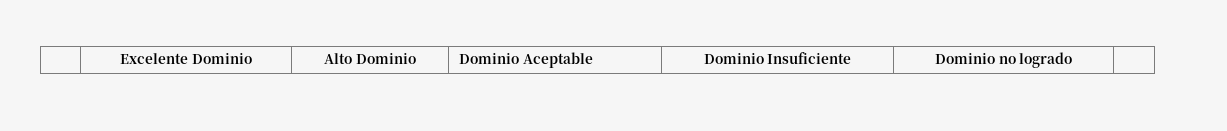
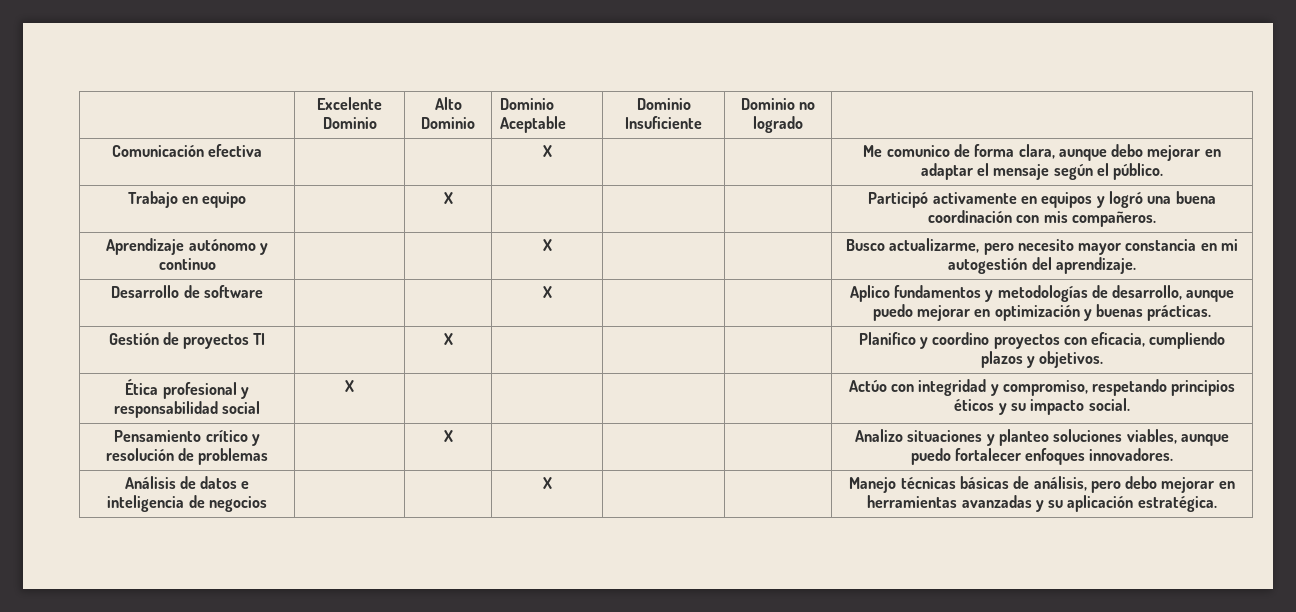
(1073, 60) none -> [111,144,263,157] [542,145,552,157] [863,144,1221,161] [920,163,1164,180] [127,191,247,208] [443,192,453,204] [868,191,1216,208] [928,210,1156,227] [106,238,268,255] [158,258,216,270] [542,239,552,251] [845,238,1239,255] [948,257,1136,274] [111,285,263,298] [542,286,552,298] [849,285,1235,302] [872,304,1212,321] [108,332,266,349] [443,333,453,345] [858,332,1226,349] [980,351,1104,368] [125,379,249,399] [113,401,261,418] [345,380,354,392] [848,379,1236,396] [954,398,1130,415] [114,430,260,446] [105,448,269,465] [443,430,453,442] [855,429,1229,446] [910,448,1174,465] [124,476,250,489] [107,495,267,512] [542,477,552,489] [849,476,1235,493] [867,495,1217,512] // Comunicación efectiva | | | X | | | Me comunico de forma clara, aunque debo mejorar en adaptar el mensaje según el público. // Trabajo en equipo | | X | | | | Participó activamente en equipos y logró una buena coordinación con mis compañeros. // Aprendizaje autónomo y continuo | | | X | | | Busco actualizarme, pero necesito mayor constancia en mi autogestión del aprendizaje. // Desarrollo de software | | | X | | | Aplico fundamentos y metodologías de desarrollo, aunque puedo mejorar en optimización y buenas prácticas. // Gestión de proyectos TI | | X | | | | Planifico y coordino proyectos con eficacia, cumpliendo plazos y objetivos. // Ética profesional y responsabilidad social | X | | | | | Actúo con integridad y compromiso, respetando principios éticos y su impacto social. // Pensamiento crítico y resolución de problemas | | X | | | | Analizo situaciones y planteo soluciones viables, aunque puedo fortalecer enfoques innovadores. // Análisis de datos e inteligencia de negocios | | | X | | | Manejo técnicas básicas de análisis, pero debo mejorar en herramientas avanzadas y su aplicación estratégica.

